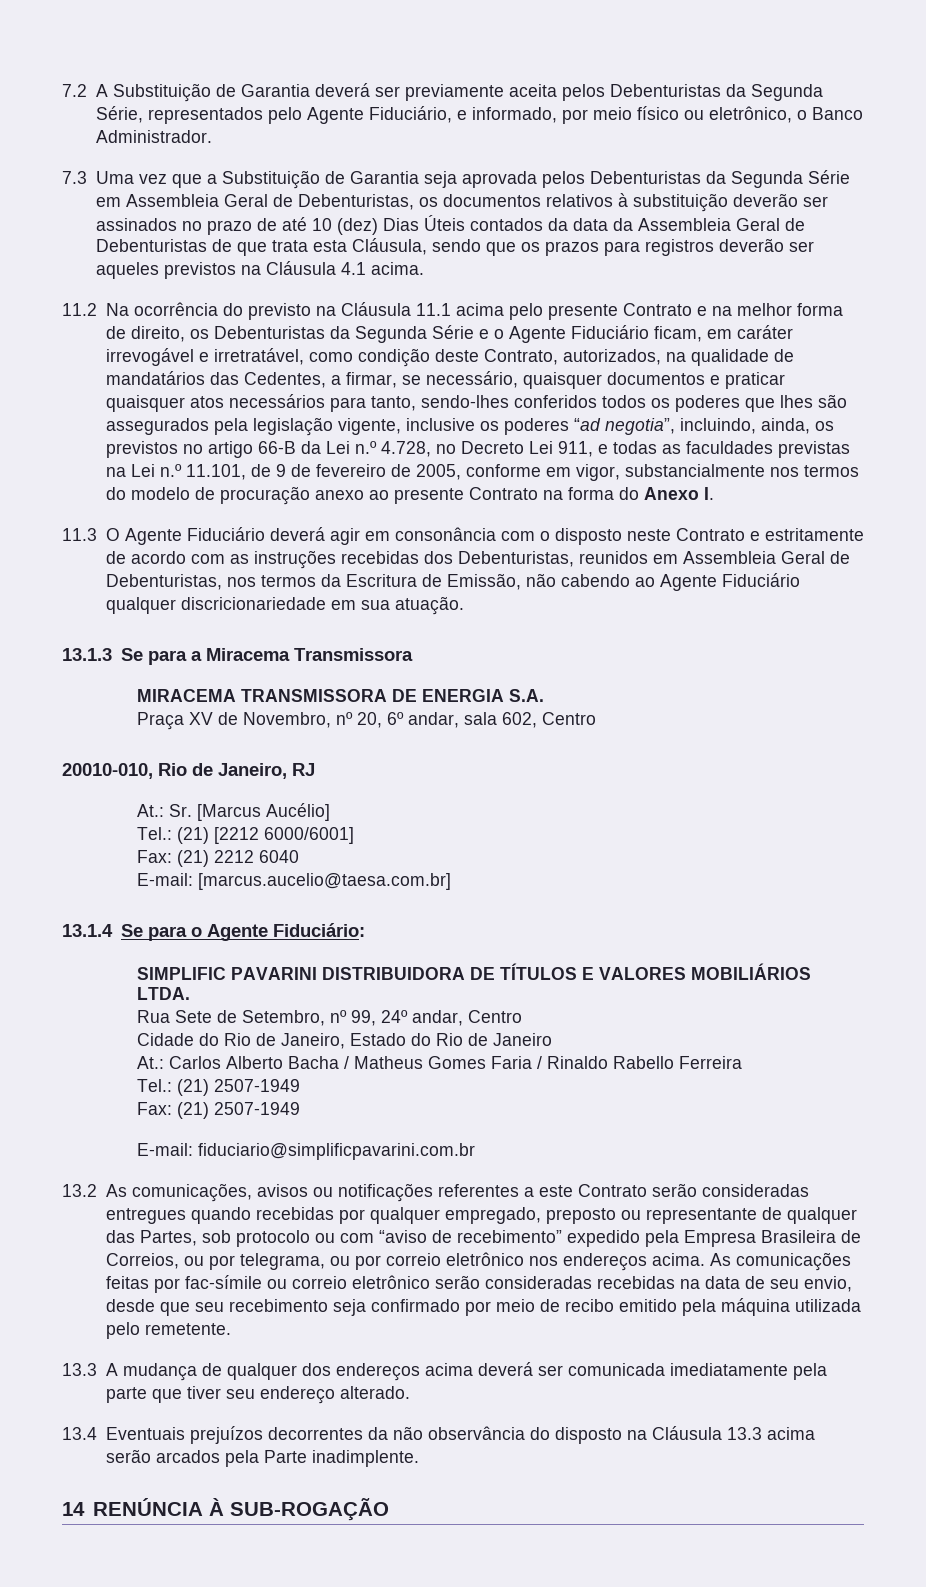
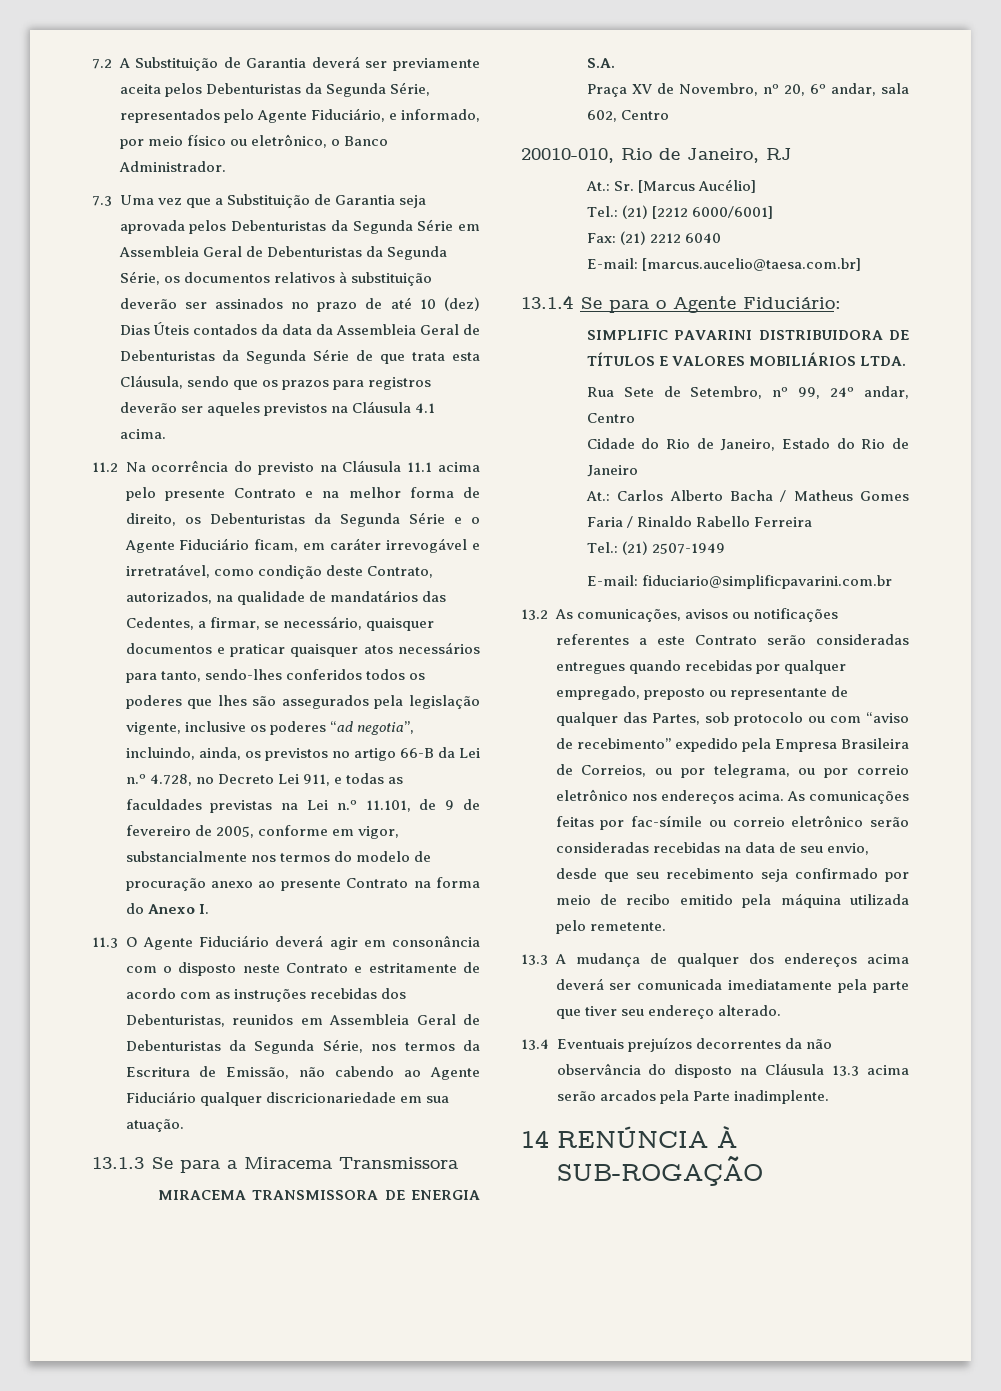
[297,194,414,210] Debenturistas, -> [266,246,447,260] [119,271,160,285] Debenturistas da Segunda Série,
(207, 245) none -> [221,349,349,364] da Segunda Série
[105,574,222,590] Debenturistas, -> [125,1039,363,1054] Debenturistas da Segunda Série,
[136,1102,300,1119] // Fax: (21) 2507-1949 -> (725, 548) none

